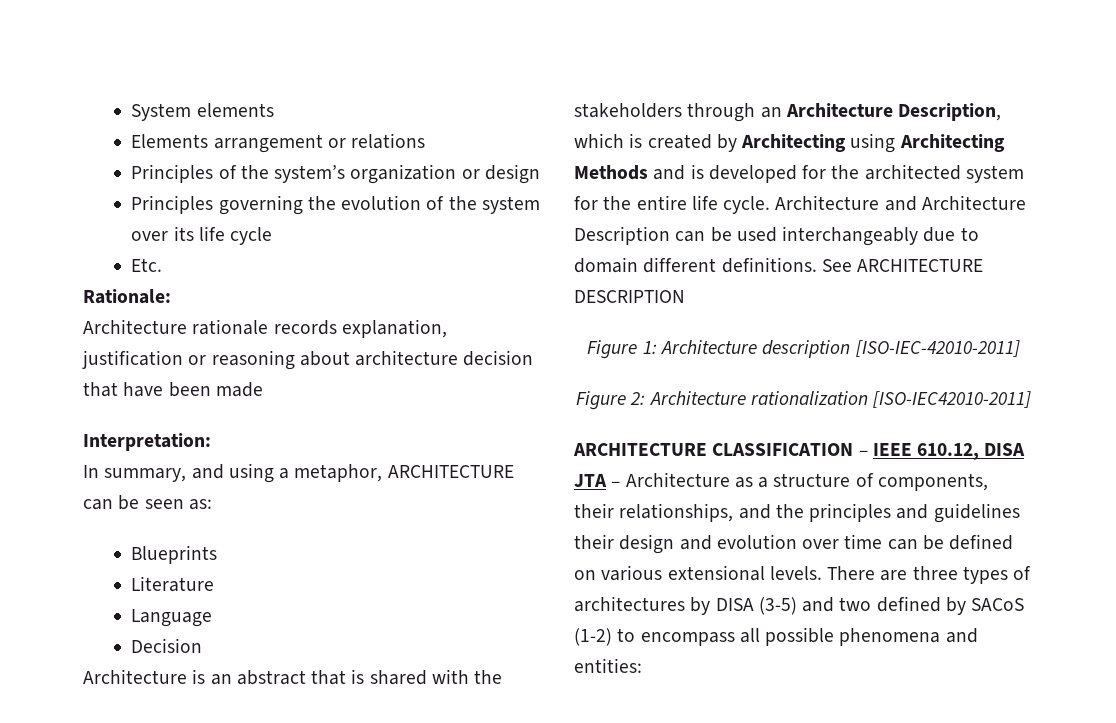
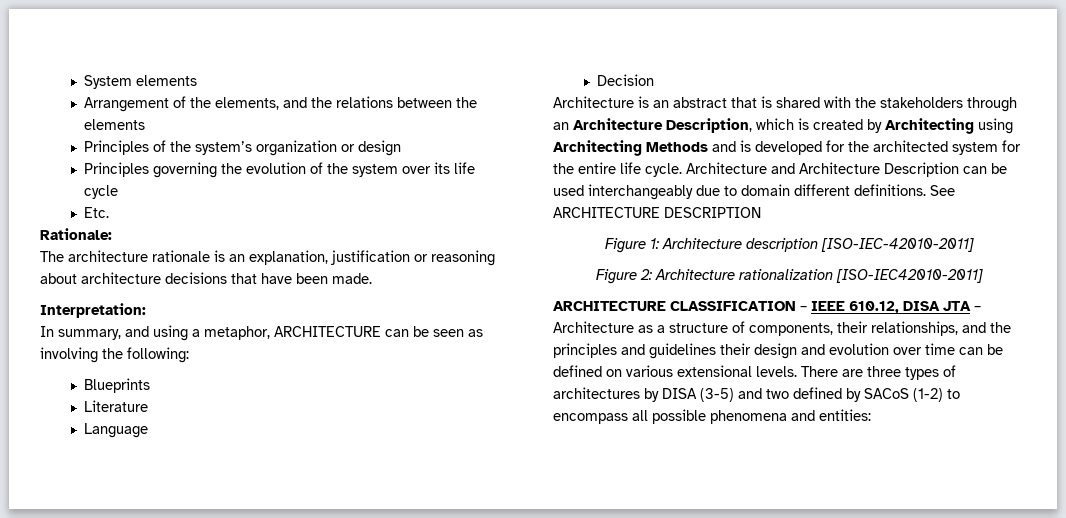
[131,133,426,153] Elements arrangement or relations -> [84,96,478,112] [84,119,146,130] Arrangement of the elements, and the relations between the elements
[83,319,337,335] Architecture rationale records -> [40,250,245,262] The architecture rationale is an
[463,350,534,366] decision -> [165,272,227,284] decisions
[215,382,263,397] made -> [332,273,372,284] made.
[188,499,212,510] as: -> [468,329,483,337] [40,347,189,363] as involving the following:

